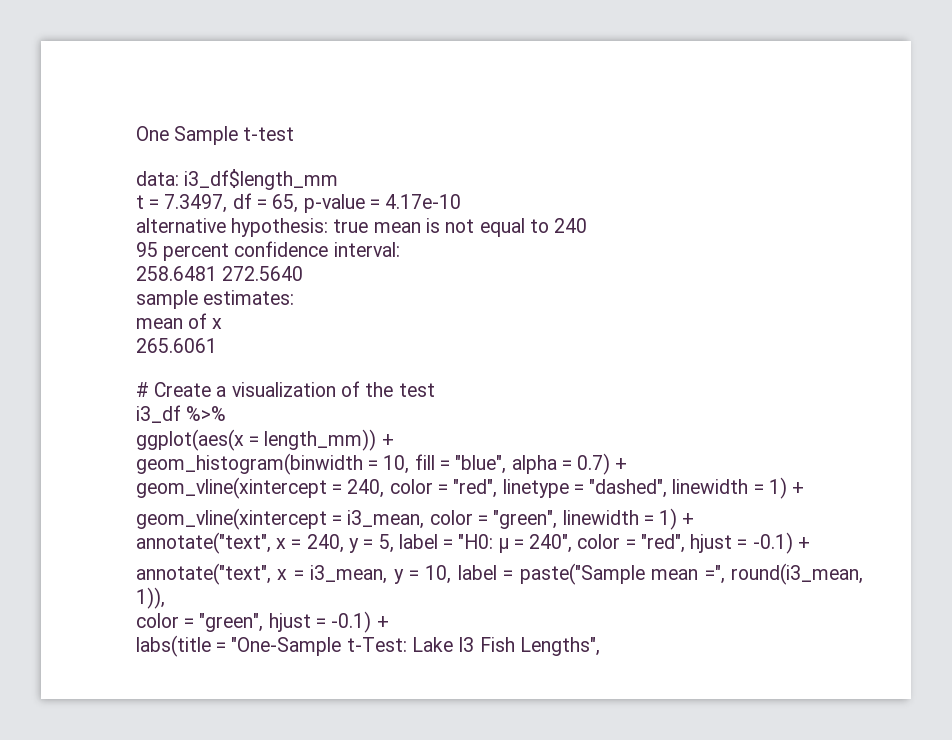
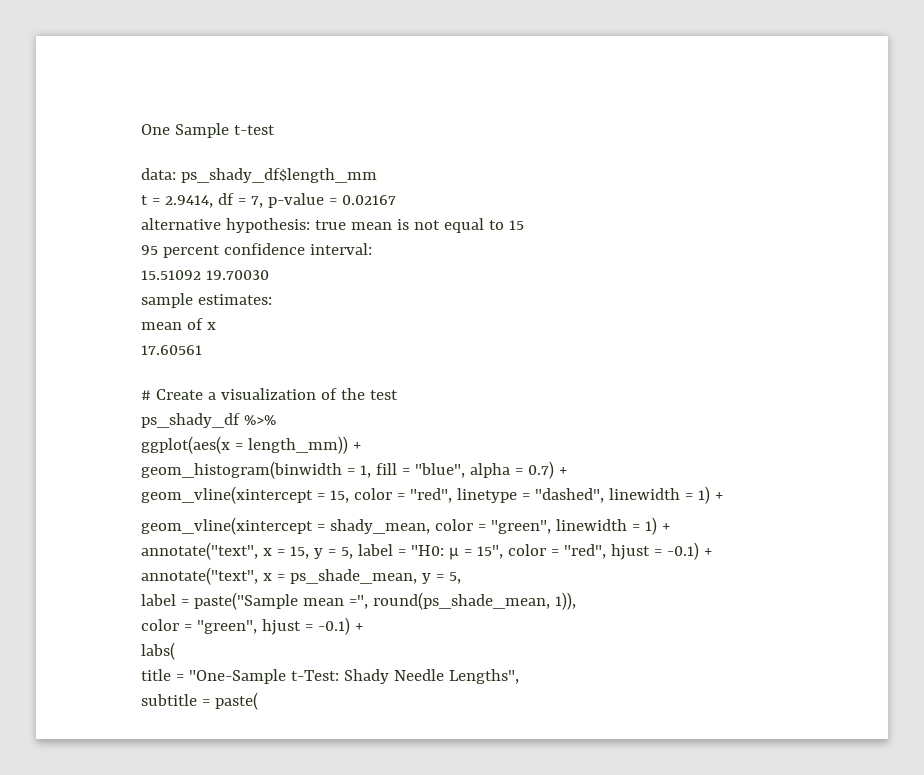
[184,169,339,190] i3_df$length_mm -> [180,168,377,183] ps_shady_df$length_mm
[164,194,228,213] 7.3497, -> [164,195,213,208] 2.9414,
[272,194,299,213] 65, -> [250,196,263,208] 7,
[385,194,462,209] 4.17e-10 -> [341,195,396,205] 0.02167
[554,218,588,233] 240 -> [508,220,524,230] 15
[135,266,304,281] 258.6481 272.5640 -> [140,270,269,280] 15.51092 19.70030
[135,338,217,353] 265.6061 -> [140,345,202,355] 17.60561
[135,405,181,423] i3_df -> [140,413,240,428] ps_shady_df
[383,455,410,474] 10, -> [359,465,371,478] 1,
[347,479,385,498] 240, -> [329,490,349,503] 15,
[347,510,425,529] i3_mean, -> [329,519,430,534] shady_mean,
[306,534,344,553] 240, -> [289,546,309,559] 15,
[529,534,573,553] 240", -> [476,545,503,559] 15",
[310,565,452,584] i3_mean, y = 10, -> [289,569,461,584] ps_shade_mean, y = 5, //
[730,563,863,585] round(i3_mean, -> [372,592,550,610] round(ps_shade_mean,
[135,635,211,657] labs(title -> [140,642,175,660] [140,669,171,681] labs( // title
[411,637,600,656] Lake I3 Fish Lengths", -> [343,669,519,684] [140,692,258,710] Shady Needle Lengths", // subtitle = paste(

